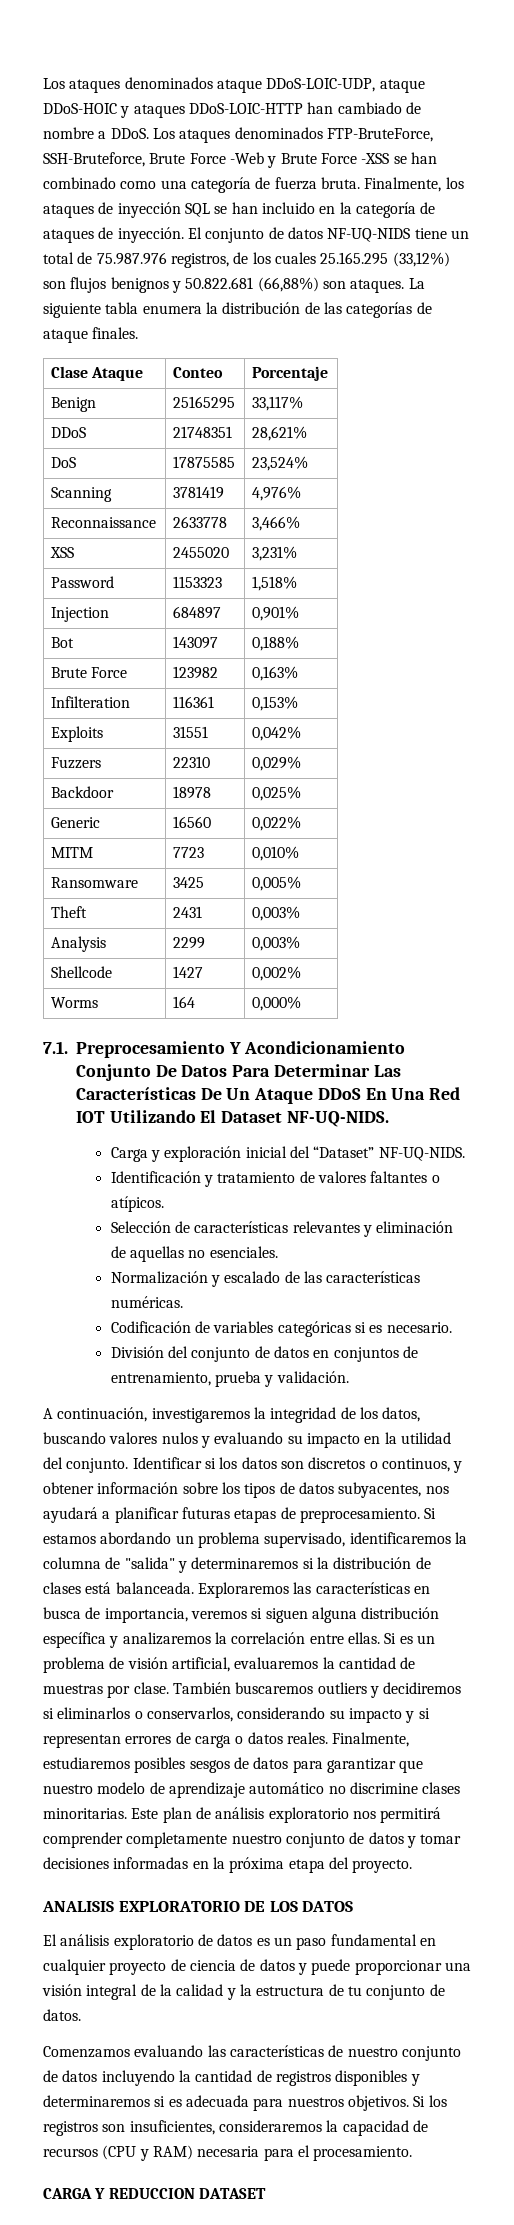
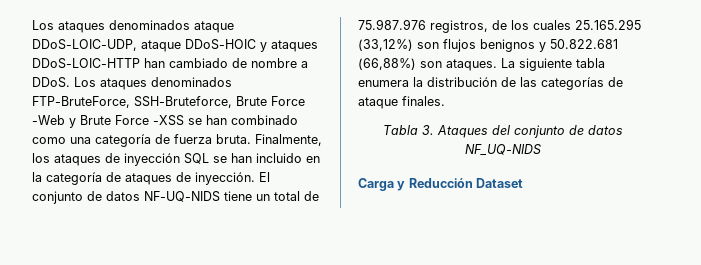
[51,366,144,381] [173,367,224,378] [252,366,329,381] [51,397,97,412] [173,396,236,409] [252,396,304,411] [51,427,87,438] [173,426,233,438] [252,426,308,441] [51,457,77,468] [173,456,236,468] [252,456,309,471] [51,487,113,502] [173,486,225,499] [252,486,302,501] [51,517,157,528] [173,516,228,528] [252,516,301,531] [50,547,75,558] [173,547,230,558] [252,546,298,561] [51,576,115,588] [173,576,223,588] [252,576,298,591] [51,607,110,622] [173,606,222,619] [252,606,300,621] [51,637,75,648] [173,636,219,649] [252,636,300,651] [51,667,128,678] [173,666,219,679] [252,666,299,681] [51,696,131,708] [173,696,215,708] [252,696,299,711] [51,726,104,742] [173,726,209,738] [252,726,302,741] [51,757,102,769] [173,756,211,768] [252,756,302,771] [51,786,115,798] [173,786,212,799] [252,786,302,801] [51,817,101,828] [173,816,212,828] [252,816,302,831] [51,847,94,858] [173,847,205,858] [252,846,300,861] [51,877,139,888] [173,877,205,888] [252,876,302,891] [51,906,88,918] [173,906,203,918] [252,906,301,921] [51,936,107,952] [173,937,206,949] [252,936,301,951] [51,966,113,978] [173,966,204,978] [252,966,302,981] [51,997,99,1008] [173,996,196,1008] [252,996,302,1011] [43,1041,406,1058] [76,1064,401,1081] [76,1087,461,1104] [76,1110,389,1127] [110,1146,465,1162] [110,1171,440,1187] [110,1196,164,1212] [110,1221,454,1237] [110,1246,278,1262] [110,1271,421,1287] [110,1296,183,1308] [110,1321,452,1337] [110,1346,418,1362] [110,1371,349,1387] [43,1407,421,1423] [43,1432,451,1448] [43,1457,463,1473] [43,1482,449,1498] [43,1507,437,1523] [43,1532,467,1548] [43,1557,431,1573] [43,1582,430,1598] [43,1607,440,1623] [43,1632,435,1648] [43,1657,416,1673] [43,1682,462,1698] [43,1707,430,1723] [43,1732,410,1748] [43,1757,424,1773] [43,1782,461,1798] [43,1807,442,1823] [43,1832,462,1848] [43,1857,413,1873] [42,1901,354,1912] [43,1934,436,1950] [43,1959,471,1975] [42,1984,445,2000] [43,2009,81,2021] [43,2045,461,2061] [43,2070,420,2086] [43,2095,447,2111] [43,2120,428,2136] [43,2145,413,2161] [43,2188,266,2199] // Clase Ataque | Conteo | Porcentaje // Benign | 25165295 | 33,117% // DDoS | 21748351 | 28,621% // DoS | 17875585 | 23,524% // Scanning | 3781419 | 4,976% // Reconnaissance | 2633778 | 3,466% // XSS | 2455020 | 3,231% // Password | 1153323 | 1,518% // Injection | 684897 | 0,901% // Bot | 143097 | 0,188% // Brute Force | 123982 | 0,163% // Infilteration | 116361 | 0,153% // Exploits | 31551 | 0,042% // Fuzzers | 22310 | 0,029% // Backdoor | 18978 | 0,025% // Generic | 16560 | 0,022% // MITM | 7723 | 0,010% // Ransomware | 3425 | 0,005% // Theft | 2431 | 0,003% // Analysis | 2299 | 0,003% // Shellcode | 1427 | 0,002% // Worms | 164 | 0,000% // 7.1. Preprocesamiento Y Acondicionamiento Conjunto De Datos Para Determinar Las Características De Un Ataque DDoS En Una Red IOT Utilizando El Dataset NF-UQ-NIDS. // Carga y exploración inicial del “Dataset” NF-UQ-NIDS. // Identificación y tratamiento de valores faltantes o atípicos. // Selección de características relevantes y eliminación de aquellas no esenciales. // Normalización y escalado de las características numéricas. // Codificación de variables categóricas si es necesario. // División del conjunto de datos en conjuntos de entrenamiento, prueba y validación. // A continuación, investigaremos la integridad de los datos, buscando valores nulos y evaluando su impacto en la utilidad del conjunto. Identificar si los datos son discretos o continuos, y obtener información sobre los tipos de datos subyacentes, nos ayudará a planificar futuras etapas de preprocesamiento. Si estamos abordando un problema supervisado, identificaremos la columna de "salida" y determinaremos si la distribución de clases está balanceada. Exploraremos las características en busca de importancia, veremos si siguen alguna distribución específica y analizaremos la correlación entre ellas. Si es un problema de visión artificial, evaluaremos la cantidad de muestras por clase. También buscaremos outliers y decidiremos si eliminarlos o conservarlos, considerando su impacto y si representan errores de carga o datos reales. Finalmente, estudiaremos posibles sesgos de datos para garantizar que nuestro modelo de aprendizaje automático no discrimine clases minoritarias. Este plan de análisis exploratorio nos permitirá comprender completamente nuestro conjunto de datos y tomar decisiones informadas en la próxima etapa del proyecto. // ANALISIS EXPLORATORIO DE LOS DATOS // El análisis exploratorio de datos es un paso fundamental en cualquier proyecto de ciencia de datos y puede proporcionar una visión integral de la calidad y la estructura de tu conjunto de datos. // Comenzamos evaluando las características de nuestro conjunto de datos incluyendo la cantidad de registros disponibles y determinaremos si es adecuada para nuestros objetivos. Si los registros son insuficientes, consideraremos la capacidad de recursos (CPU y RAM) necesaria para el procesamiento. // CARGA Y REDUCCION DATASET -> [383,125,623,138] [465,144,541,156] [358,178,524,191] // Tabla 3. Ataques del conjunto de datos NF_UQ-NIDS // Carga y Reducción Dataset

